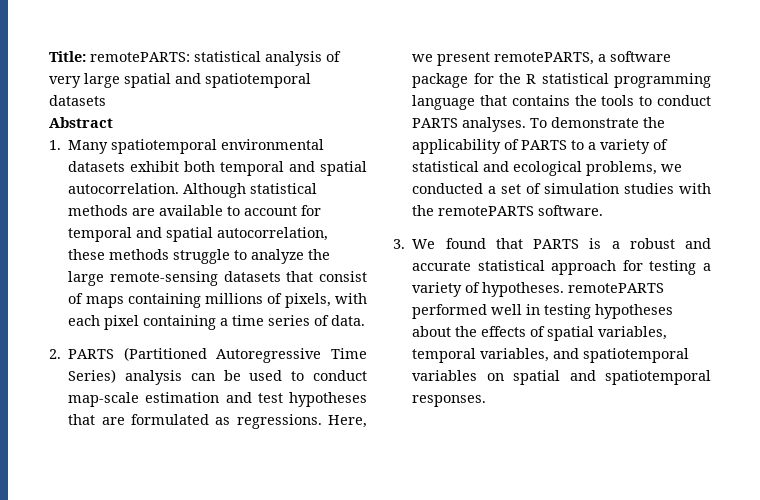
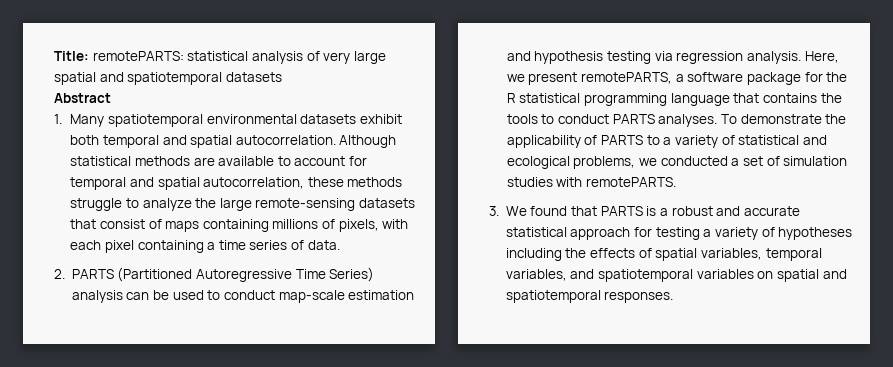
[257,392,367,407] [68,414,322,429] test hypotheses that are formulated as regressions. -> [534,51,801,64] hypothesis testing via regression analysis.
[412,205,604,216] the remotePARTS software. -> [586,177,677,187] remotePARTS.
[482,282,665,297] [412,304,674,319] [412,326,452,337] hypotheses. remotePARTS performed well in testing hypotheses about -> [778,227,853,240] [505,248,562,261] hypotheses including

